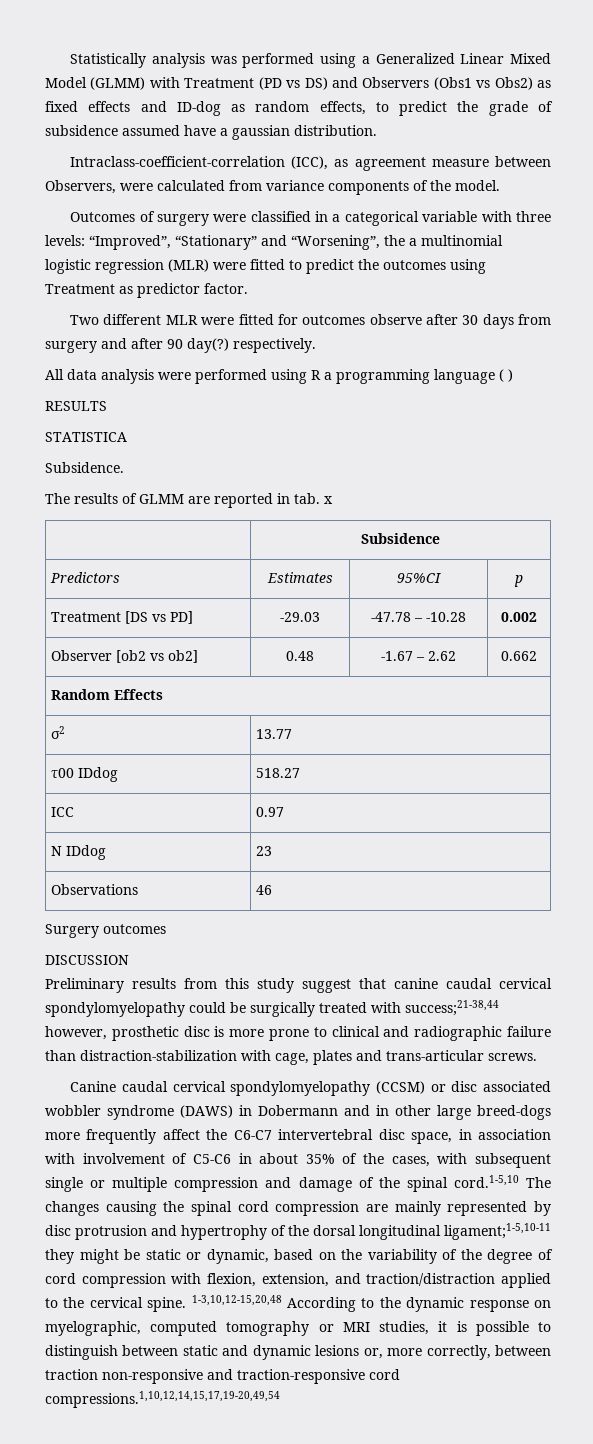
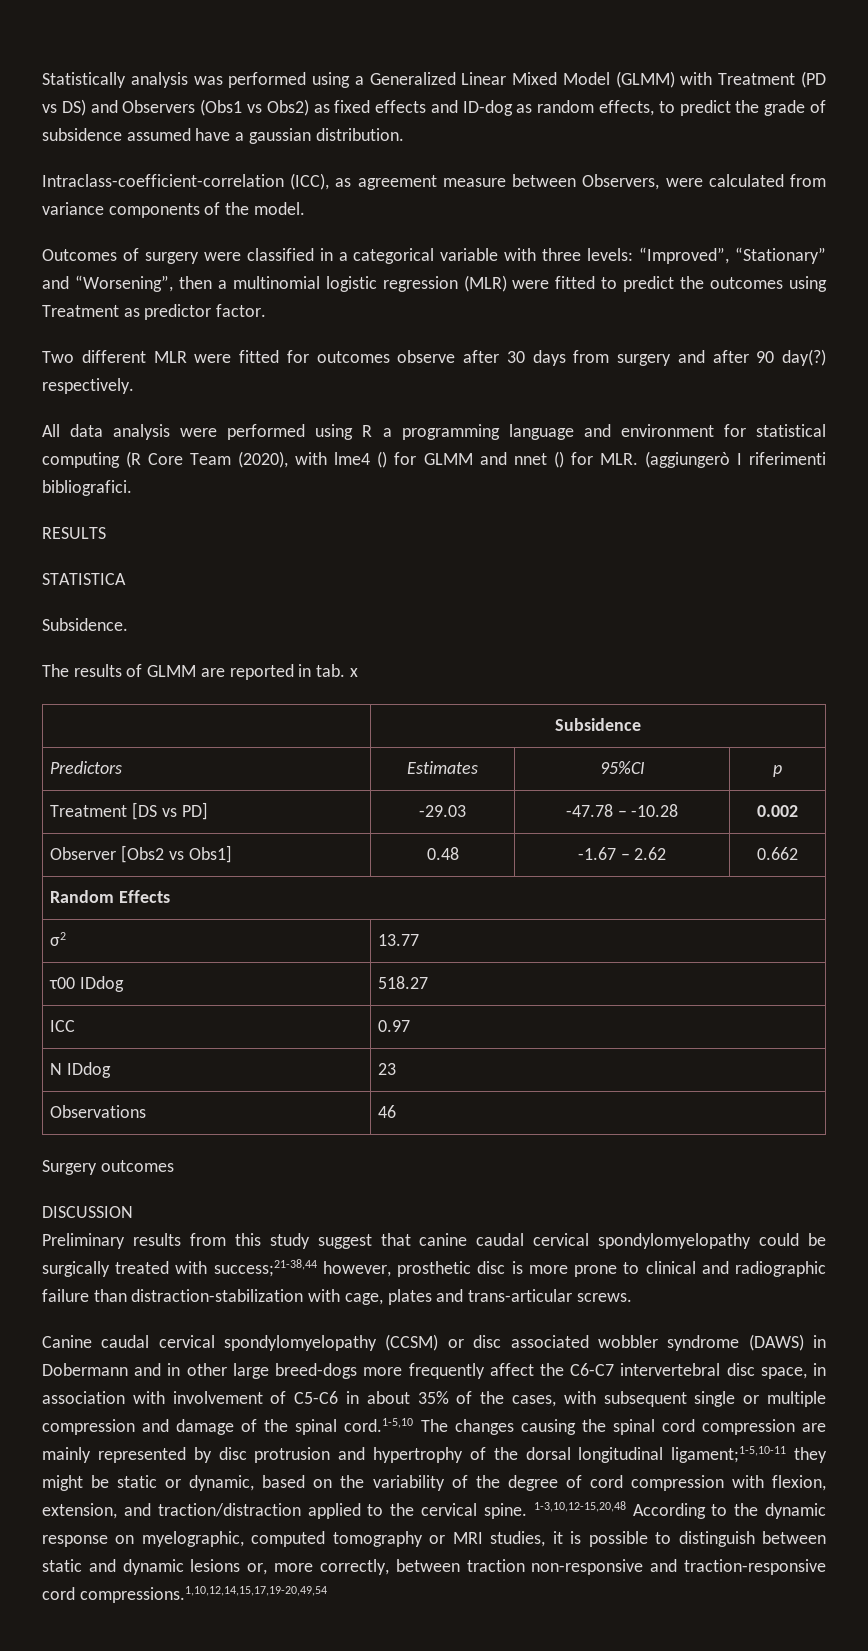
[384,235,405,246] the -> [178,276,212,289] then
[499,369,513,382] ( ) -> [583,424,827,437] [42,451,826,468] [42,480,132,496] and environment for statistical computing (R Core Team (2020), with lme4 () for GLMM and nnet () for MLR. (aggiungerò I riferimenti bibliografici.
[116,650,199,663] [ob2 vs ob2] -> [121,845,232,863] [Obs2 vs Obs1]

